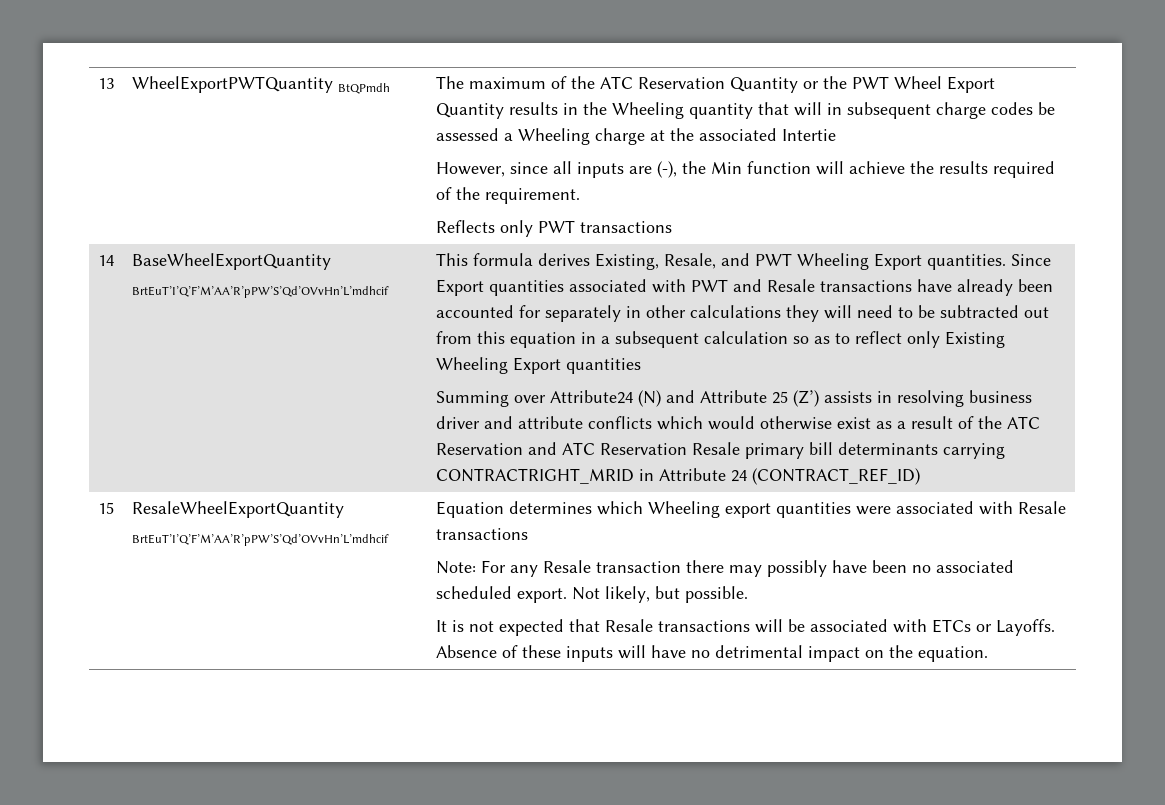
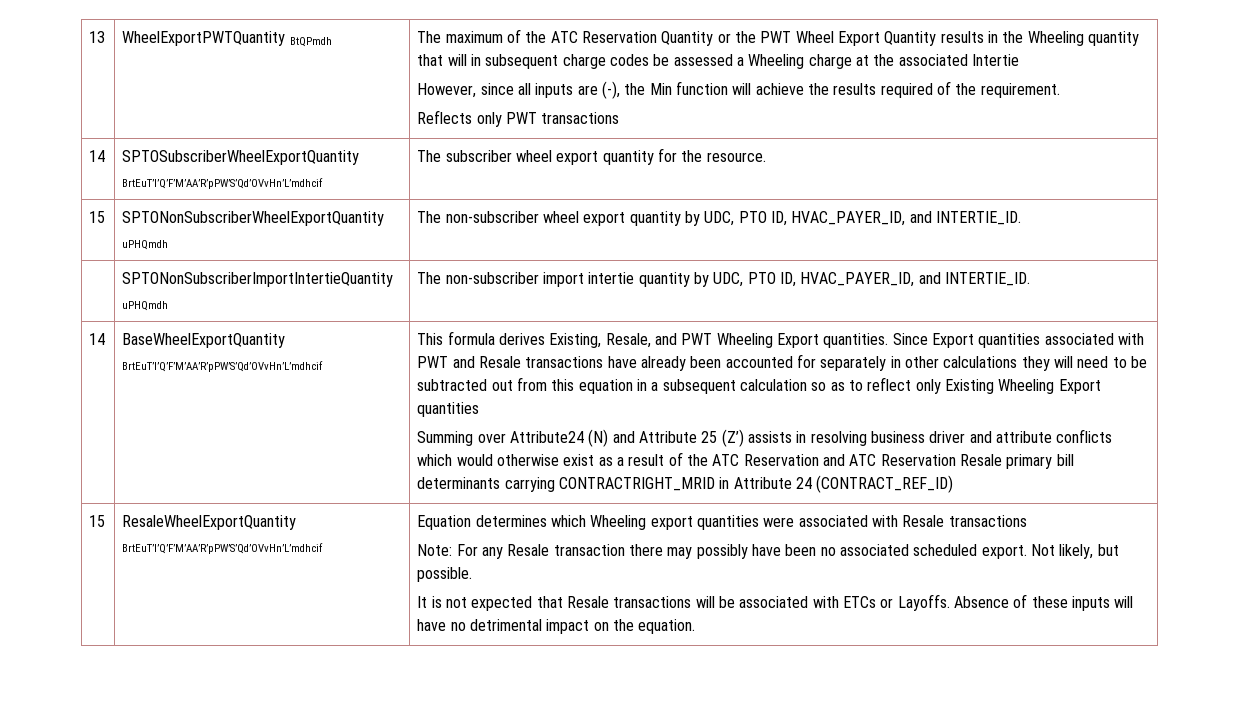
(672, 227) none -> [89,150,106,162] [122,150,360,165] [122,178,324,189] [417,148,766,165] [89,211,106,223] [122,211,385,226] [122,240,169,250] [417,211,1021,226] [122,272,394,287] [122,301,169,311] [417,272,1030,287] // 14 | SPTOSubscriberWheelExportQuantity BrtEuT’I’Q’F’M’AA’R’pPW’S’Qd’OVvHn’L’mdhcif | The subscriber wheel export quantity for the resource. // 15 | SPTONonSubscriberWheelExportQuantity uPHQmdh | The non-subscriber wheel export quantity by UDC, PTO ID, HVAC_PAYER_ID, and INTERTIE_ID. // | SPTONonSubscriberImportIntertieQuantity uPHQmdh | The non-subscriber import intertie quantity by UDC, PTO ID, HVAC_PAYER_ID, and INTERTIE_ID.

